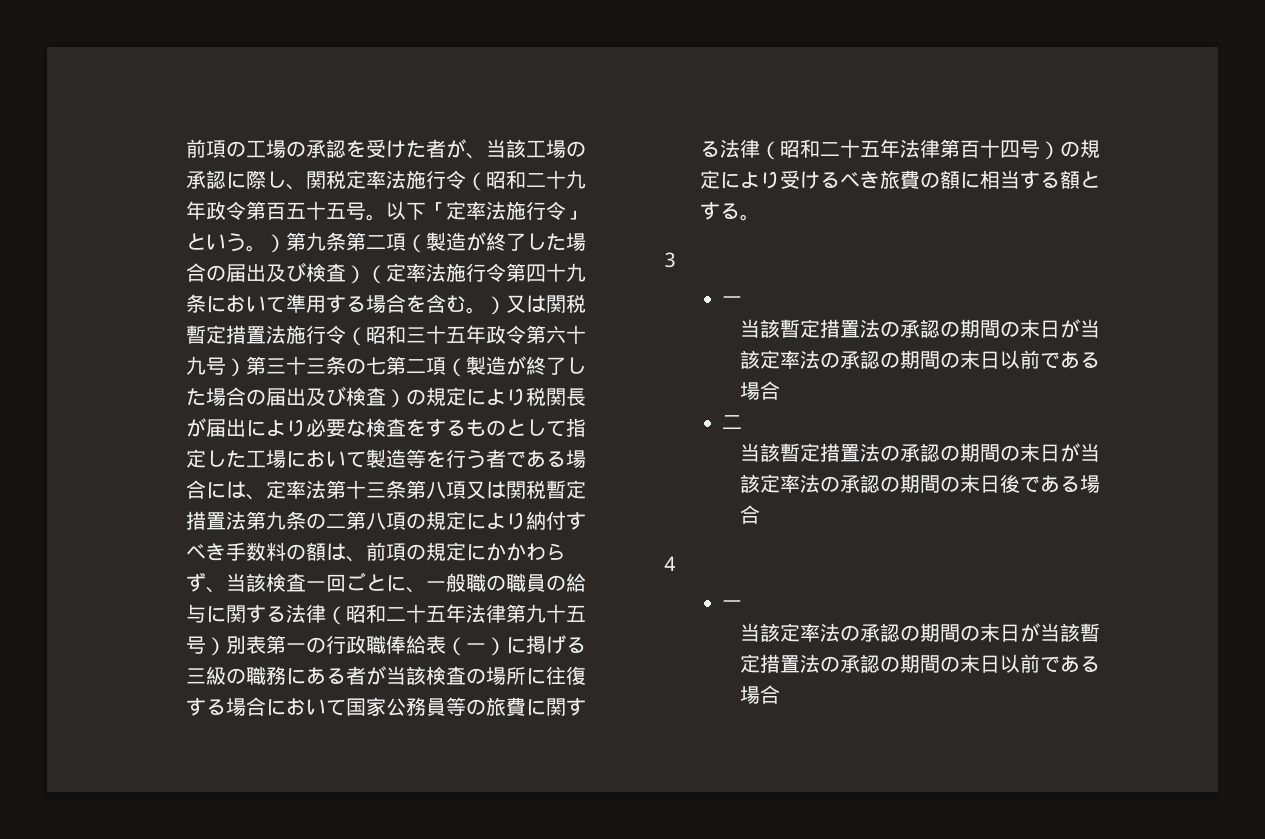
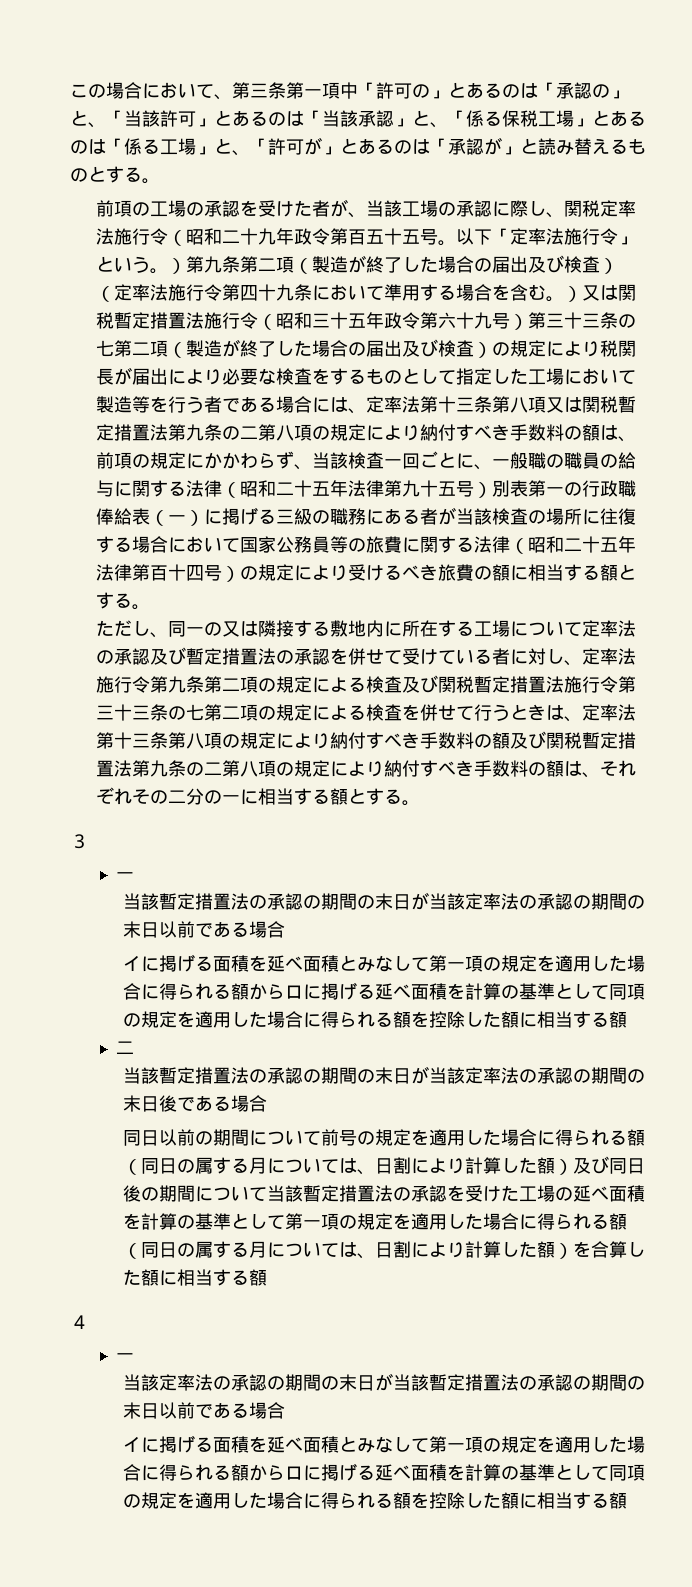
(185, 148) none -> [70,82,628,100] [70,110,646,128] [70,137,646,156] [70,166,160,184] この場合において、第三条第一項中「許可の」とあるのは「承認の」と、「当該許可」とあるのは「当該承認」と、「係る保税工場」とあるのは「係る工場」と、「許可が」とあるのは「承認が」と読み替えるものとする。 //
(760, 217) none -> [96,620,637,638] [96,647,637,666] [96,675,637,693] [96,704,637,722] [96,731,637,749] [96,760,637,778] [96,787,421,806] // ただし、同一の又は隣接する敷地内に所在する工場について定率法の承認及び暫定措置法の承認を併せて受けている者に対し、定率法施行令第九条第二項の規定による検査及び関税暫定措置法施行令第三十三条の七第二項の規定による検査を併せて行うときは、定率法第十三条第八項の規定により納付すべき手数料の額及び関税暫定措置法第九条の二第八項の規定により納付すべき手数料の額は、それぞれその二分の一に相当する額とする。
(780, 390) none -> [122,954,645,972] [122,982,645,1000] [122,1011,627,1028] // イに掲げる面積を延べ面積とみなして第一項の規定を適用した場合に得られる額からロに掲げる延べ面積を計算の基準として同項の規定を適用した場合に得られる額を控除した額に相当する額
(760, 514) none -> [122,1129,645,1146] [122,1156,645,1175] [122,1185,645,1202] [122,1213,627,1230] [122,1241,645,1259] [122,1269,267,1286] // 同日以前の期間について前号の規定を適用した場合に得られる額（同日の属する月については、日割により計算した額）及び同日後の期間について当該暫定措置法の承認を受けた工場の延べ面積を計算の基準として第一項の規定を適用した場合に得られる額（同日の属する月については、日割により計算した額）を合算した額に相当する額
(780, 694) none -> [122,1435,645,1453] [122,1463,645,1481] [122,1492,627,1509] // イに掲げる面積を延べ面積とみなして第一項の規定を適用した場合に得られる額からロに掲げる延べ面積を計算の基準として同項の規定を適用した場合に得られる額を控除した額に相当する額

